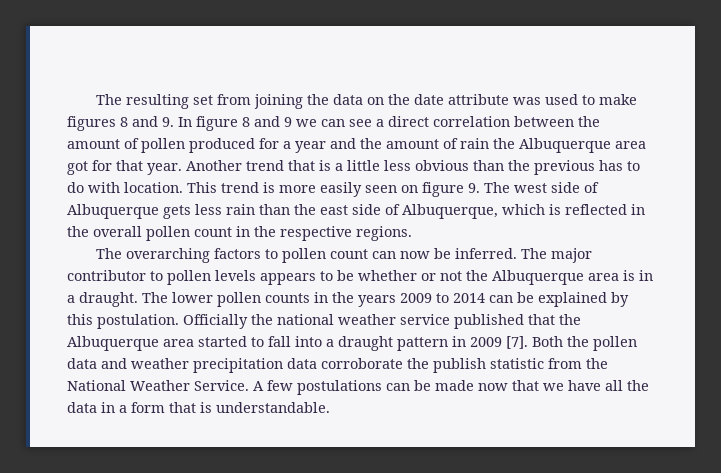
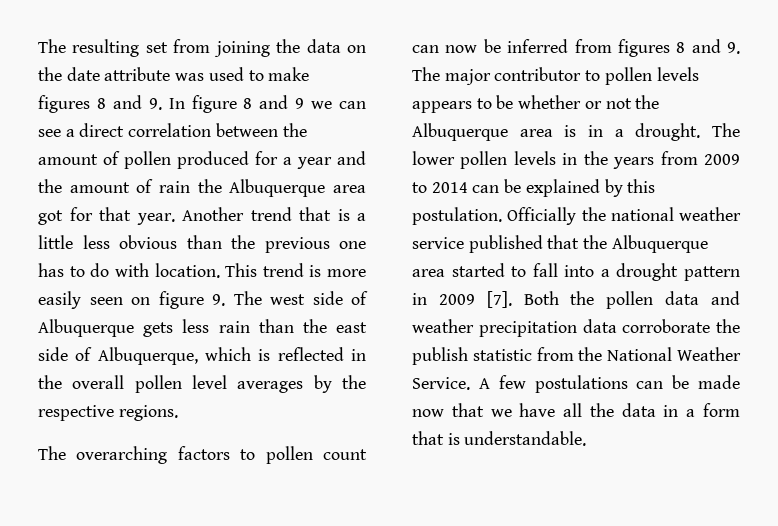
(595, 167) none -> [339,241,366,249] one
[194,226,250,237] count in -> [192,375,332,393] level averages by
[455,248,518,259] inferred. -> [507,39,740,57] inferred from figures 8 and 9.
[79,292,138,307] draught. -> [635,123,701,141] drought.
[265,293,310,303] counts -> [513,151,556,165] levels
(396, 301) none -> [660,151,698,165] from
[338,336,393,351] draught -> [616,263,679,281] drought

